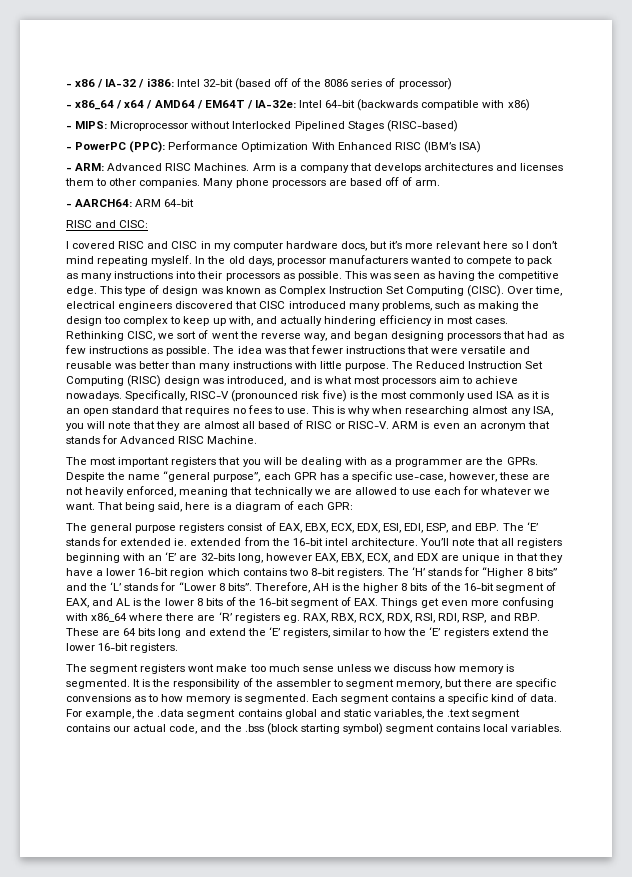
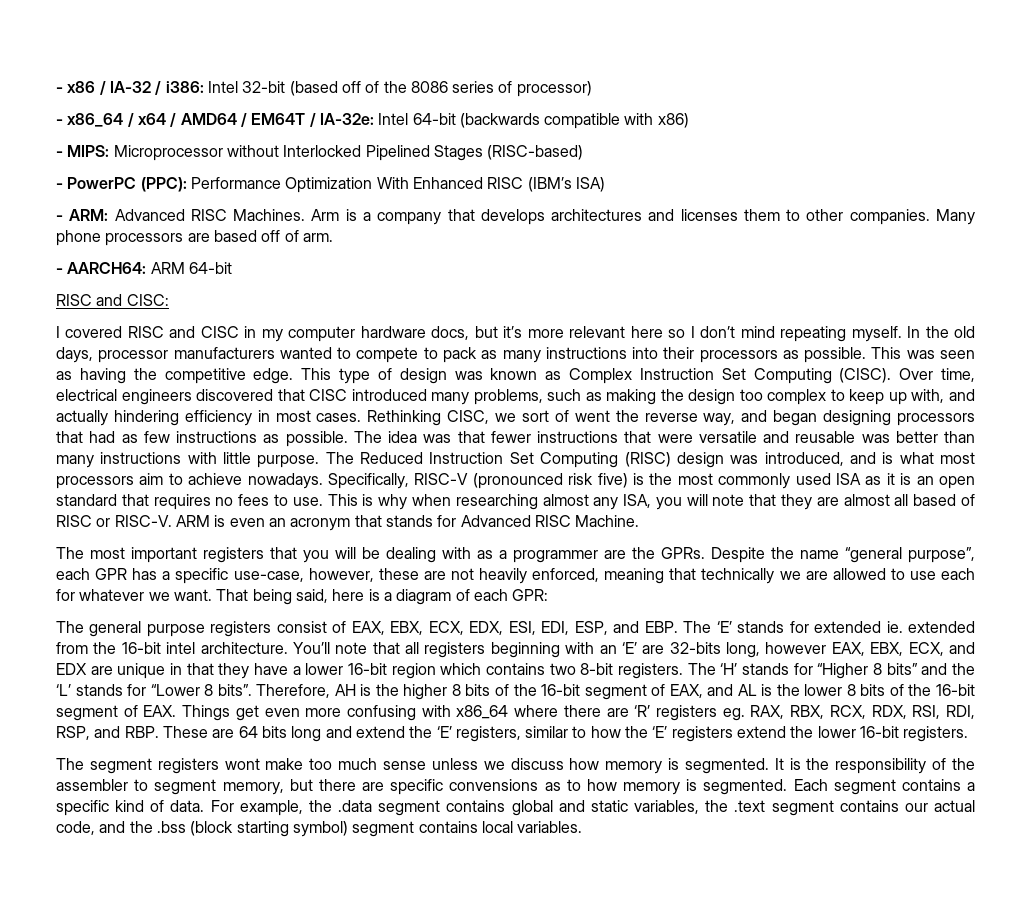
[151,255,193,266] myslelf. -> [851,326,902,342] myself.

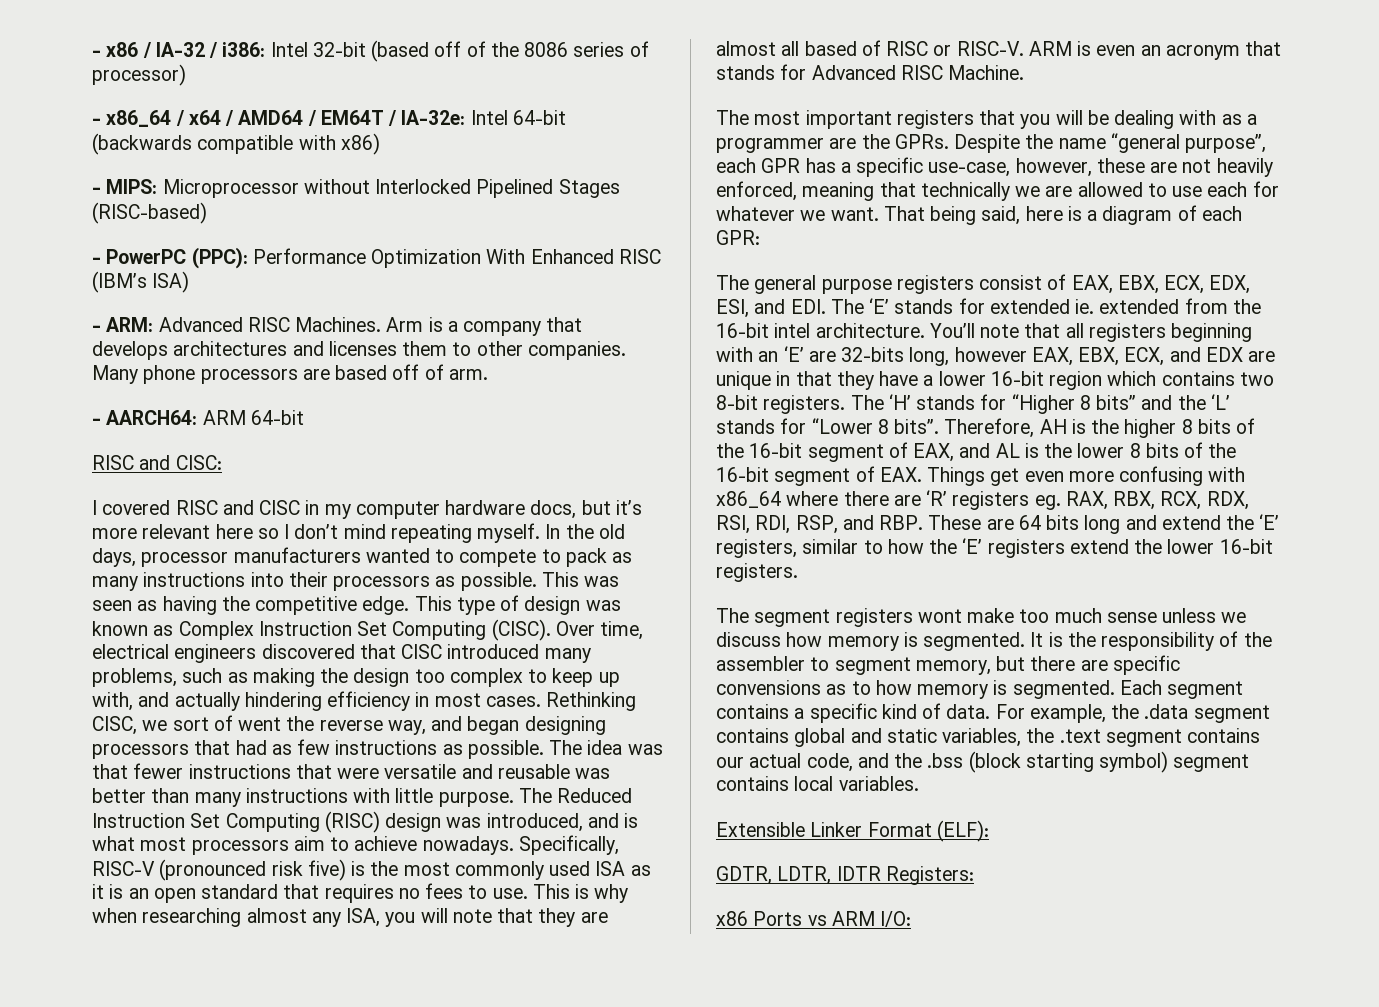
[541,621,678,635] EDI, ESP, and EBP. -> [754,299,826,314] and EDI.
(583, 827) none -> [716,820,989,842] [716,866,974,885] [716,911,912,927] // Extensible Linker Format (ELF): // GDTR, LDTR, IDTR Registers: // x86 Ports vs ARM I/O:

